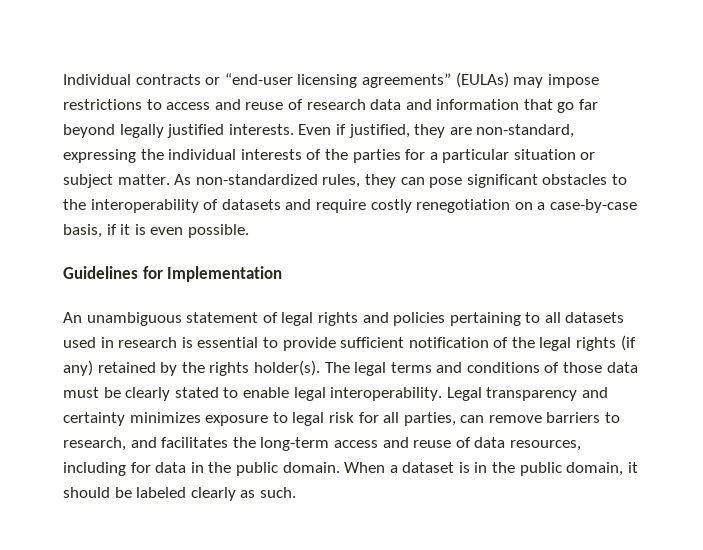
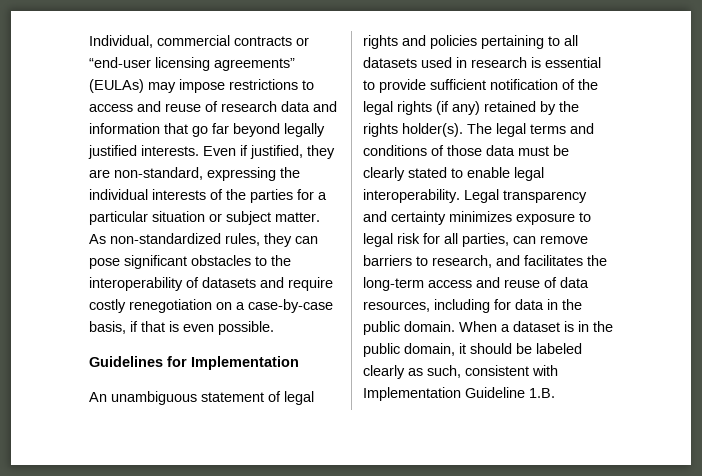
[63,74,131,85] Individual -> [89,35,230,48] Individual, commercial
[120,224,131,235] it -> [141,321,165,332] that
[259,487,296,498] such. -> [427,365,558,378] [363,387,555,401] such, consistent with Implementation Guideline 1.B.

